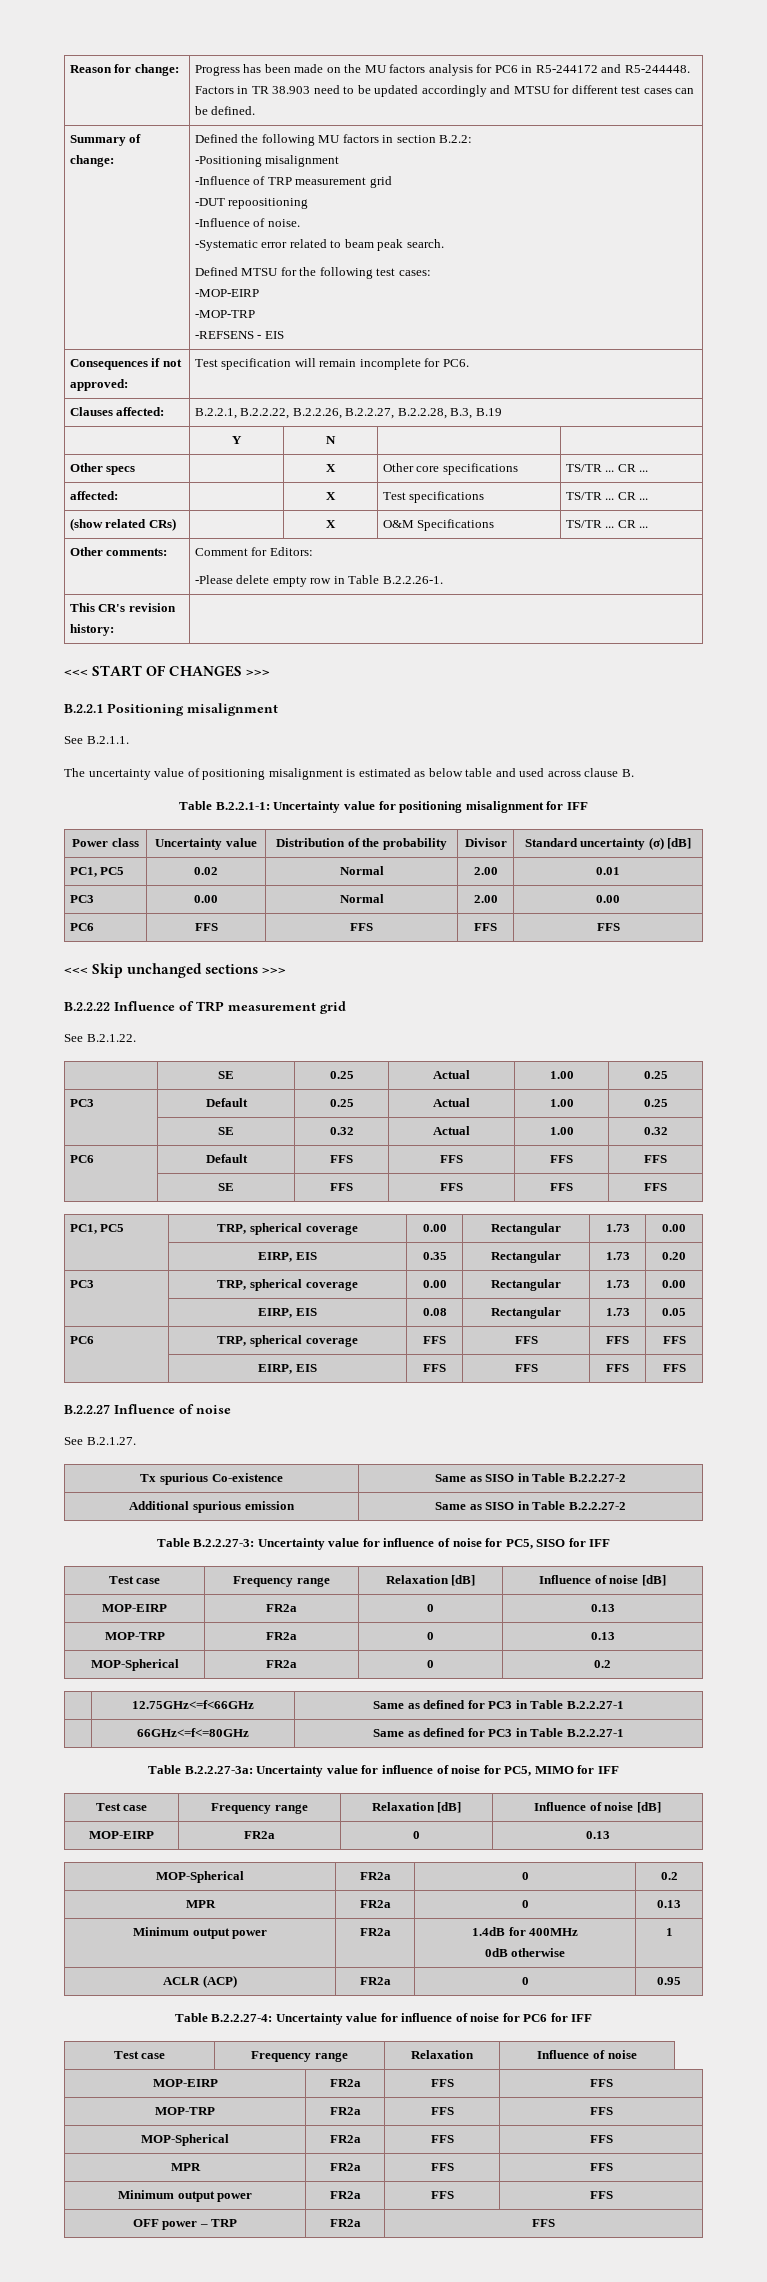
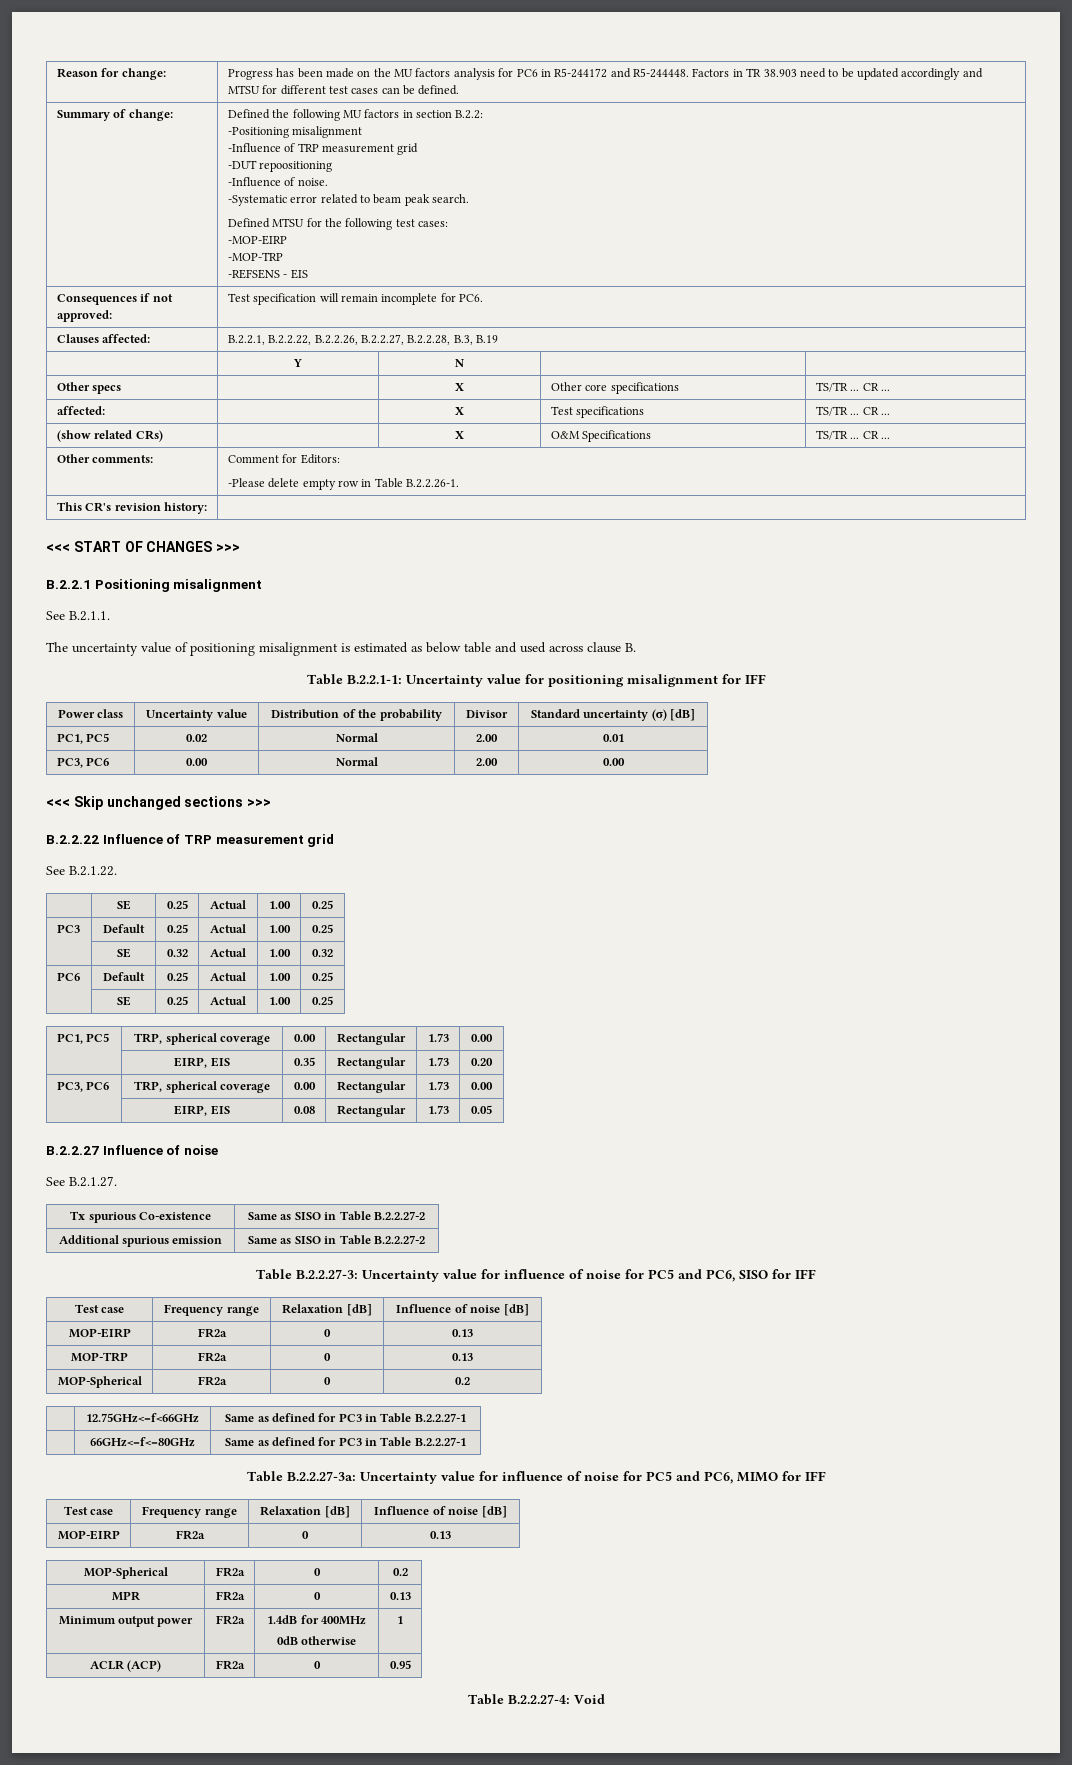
[69,895,94,903] PC3 -> [56,757,110,768] PC3, PC6
[69,923,94,931] [194,923,218,931] [349,923,373,931] [474,923,497,931] [596,923,620,931] // PC6 | FFS | FFS | FFS | FFS -> (625, 762) none
[330,1155,353,1163] [440,1155,463,1163] [550,1155,573,1163] [644,1155,667,1163] [218,1183,234,1191] [330,1183,353,1191] [440,1183,463,1191] [550,1183,573,1191] [644,1183,667,1191] FFS | FFS | FFS | FFS // | SE | FFS | FFS | FFS | FFS -> [166,972,188,981] [210,972,246,981] [268,973,291,981] [312,972,333,981] [116,996,131,1006] [166,996,188,1005] [210,996,246,1005] [268,997,291,1005] [312,996,333,1005] 0.25 | Actual | 1.00 | 0.25 // | SE | 0.25 | Actual | 1.00 | 0.25
[69,1280,94,1288] PC3 -> [56,1081,110,1092] PC3, PC6
[69,1336,94,1344] [217,1335,358,1347] [423,1336,446,1344] [514,1336,538,1344] [606,1336,629,1344] [662,1336,686,1344] [258,1364,317,1374] [423,1364,446,1372] [514,1364,538,1372] [606,1364,629,1372] [662,1364,686,1372] // PC6 | TRP, spherical coverage | FFS | FFS | FFS | FFS // | EIRP, EIS | FFS | FFS | FFS | FFS -> (492, 1109) none
[505,1539,533,1549] PC5, -> [648,1269,735,1282] PC5 and PC6,
[504,1766,532,1776] PC5, -> [645,1471,733,1484] PC5 and PC6,
[275,2013,593,2025] [113,2051,166,2059] [251,2051,348,2062] [411,2050,474,2059] [537,2050,637,2059] [152,2079,218,2087] [329,2079,361,2087] [430,2079,454,2087] [589,2079,613,2087] [155,2107,215,2115] [329,2107,361,2115] [430,2107,454,2115] [589,2107,613,2115] [141,2134,229,2146] [329,2135,361,2143] [430,2135,454,2143] [589,2135,613,2143] [170,2163,201,2171] [329,2163,361,2171] [430,2163,454,2171] [589,2163,613,2171] [117,2190,253,2202] [329,2191,361,2199] [430,2191,454,2199] [589,2191,613,2199] [132,2219,238,2230] [329,2219,361,2227] [532,2219,555,2227] Uncertainty value for influence of noise for PC6 for IFF // Test case | Frequency range | Relaxation | Influence of noise // MOP-EIRP | FR2a | FFS | FFS // MOP-TRP | FR2a | FFS | FFS // MOP-Spherical | FR2a | FFS | FFS // MPR | FR2a | FFS | FFS // Minimum output power | FR2a | FFS | FFS // OFF power – TRP | FR2a | FFS -> [573,1694,605,1704] Void

